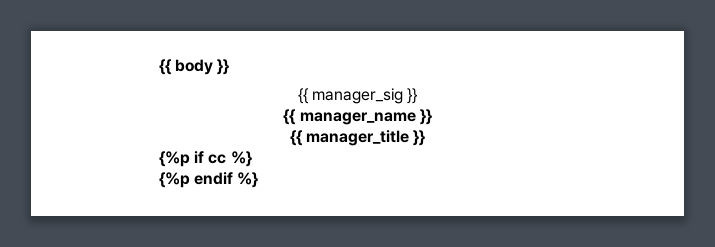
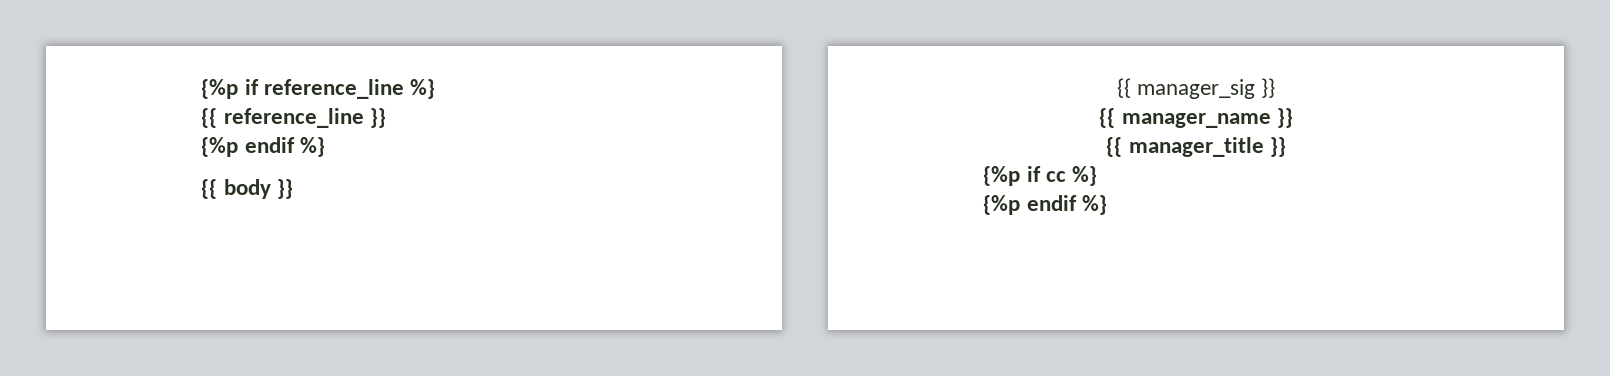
(158, 67) none -> [201,79,435,99] [201,108,386,128] [201,137,325,157] {%p if reference_line %} // {{ reference_line }} // {%p endif %} //

